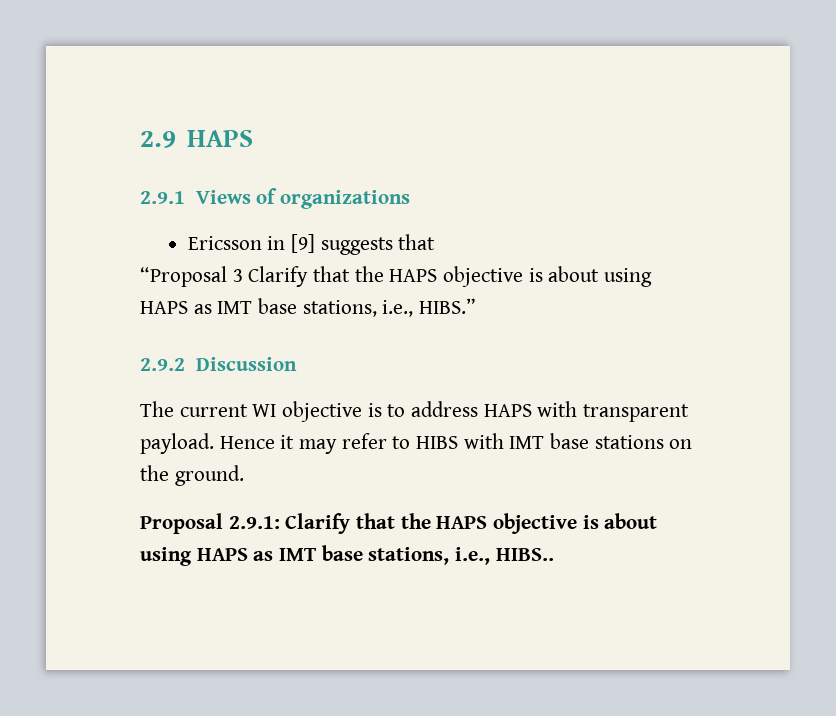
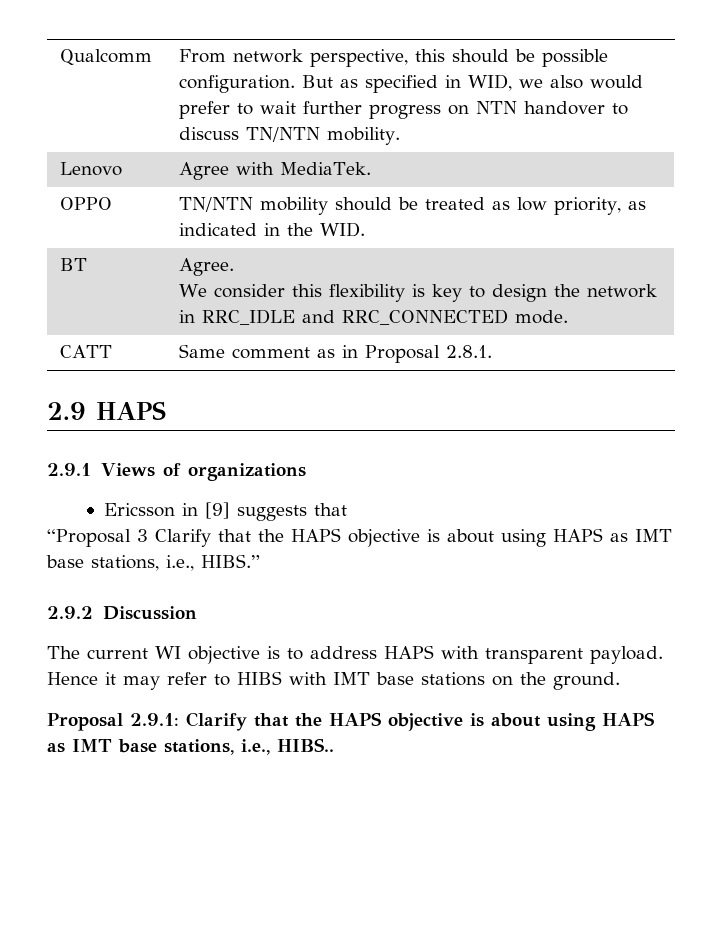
(140, 139) none -> [60,49,153,66] [179,49,609,67] [179,74,644,93] [179,101,629,119] [179,127,401,145] [60,162,123,176] [179,162,372,180] [60,197,113,210] [179,197,647,215] [179,222,366,237] [60,258,88,271] [179,258,235,276] [179,284,658,302] [179,309,569,325] [60,345,113,358] [179,344,493,363] Qualcomm | From network perspective, this should be possible configuration. But as specified in WID, we also would prefer to wait further progress on NTN handover to discuss TN/NTN mobility. // Lenovo | Agree with MediaTek. // OPPO | TN/NTN mobility should be treated as low priority, as indicated in the WID. // BT | Agree. // We consider this flexibility is key to design the network in RRC_IDLE and RRC_CONNECTED mode. // CATT | Same comment as in Proposal 2.8.1. //

